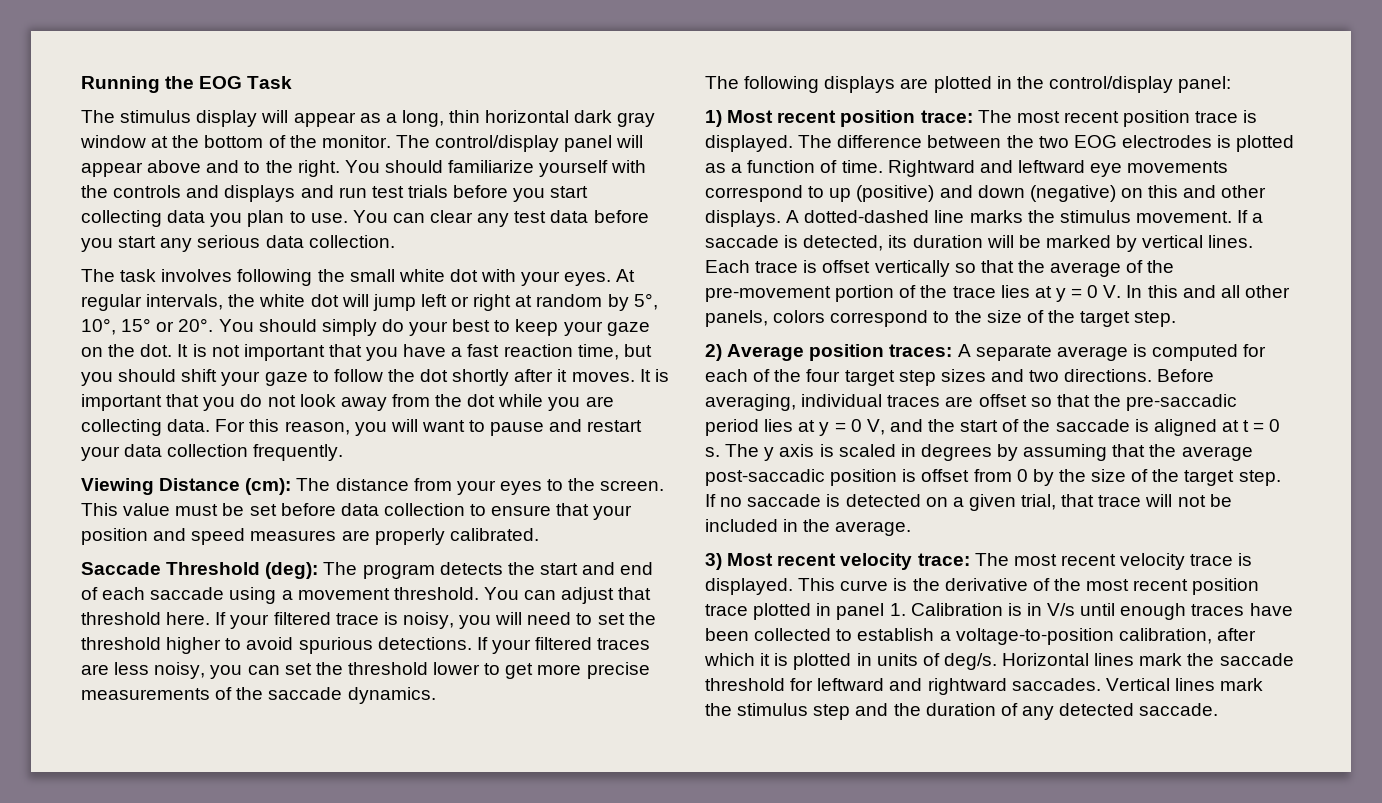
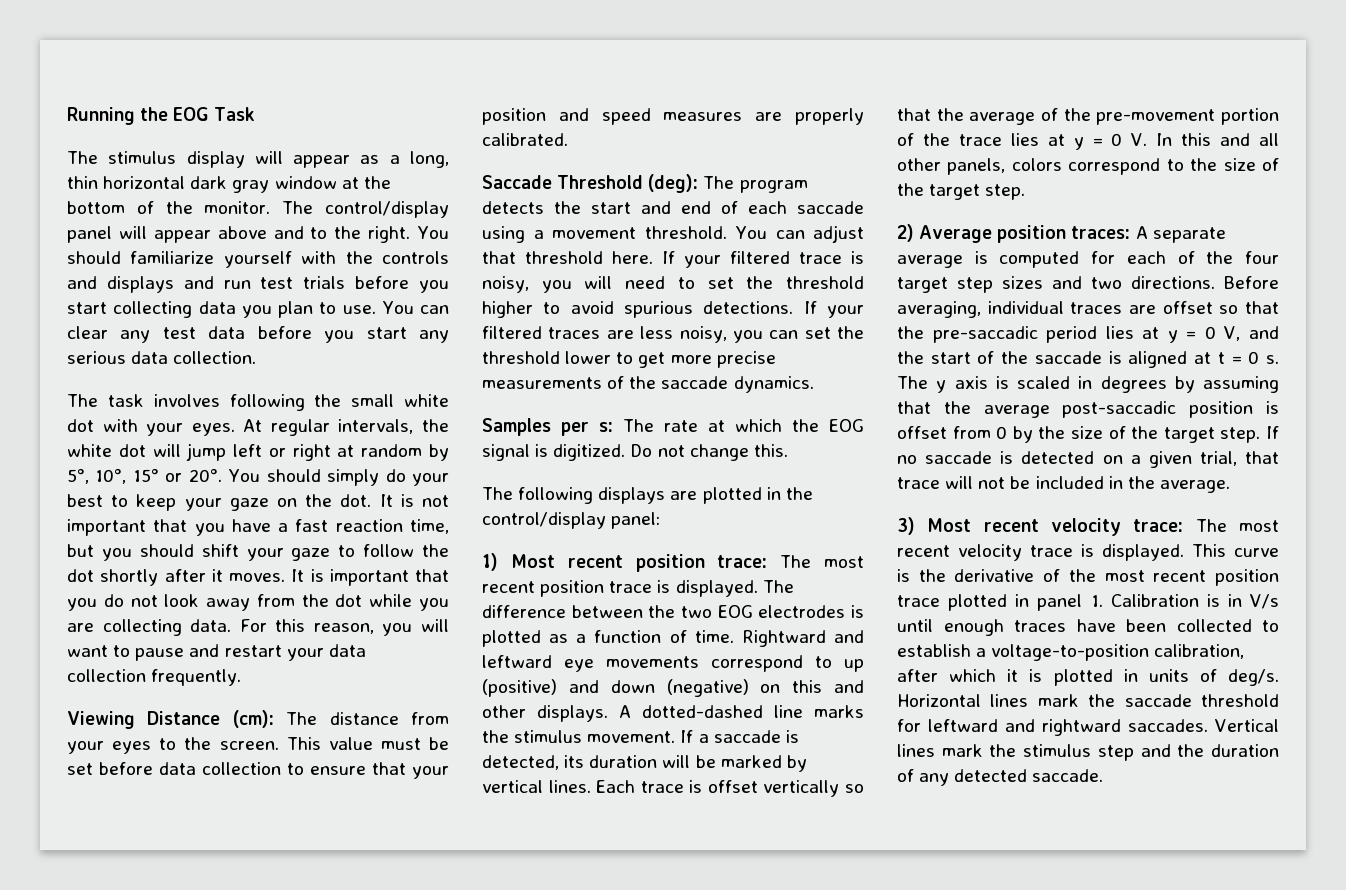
(436, 695) none -> [482,418,864,436] [482,444,788,461] // Samples per s: The rate at which the EOG signal is digitized. Do not change this.

